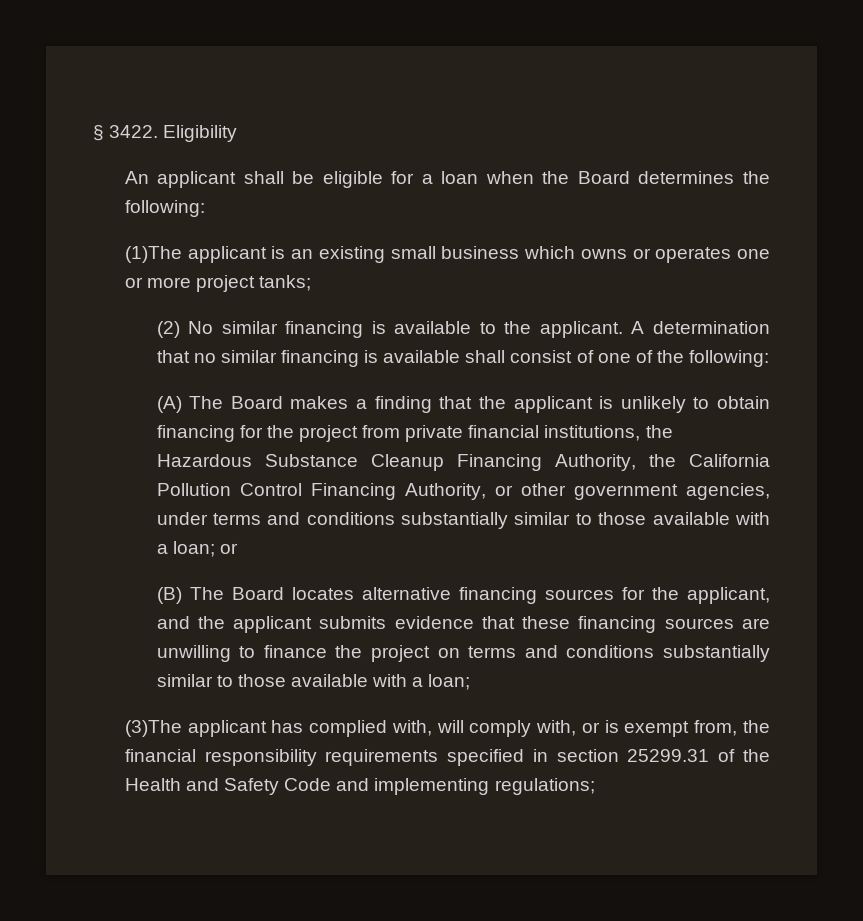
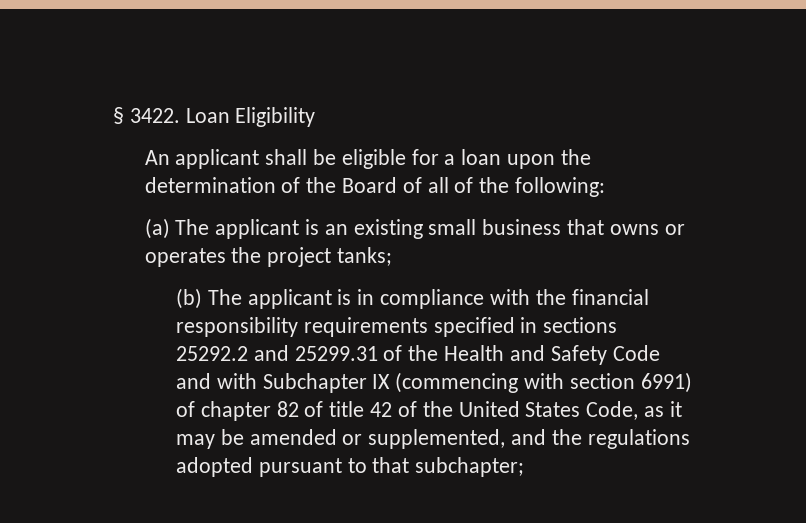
(159, 131) none -> [185,108,230,123] Loan
[485,171,770,184] [124,200,205,217] [124,246,182,263] when the Board determines the following: // (1)The -> [506,149,591,169] [144,177,605,197] [144,218,210,239] upon the determination of the Board of all of the following: // (a) The
[524,246,576,259] which -> [566,219,604,235] that
[737,249,770,259] [124,277,191,288] one or more -> [231,247,262,263] the
[156,321,770,338] [156,350,770,367] [156,396,770,413] [156,425,673,442] [156,454,770,471] [156,483,770,500] [156,512,770,529] [156,541,238,557] [156,587,770,604] [156,616,771,633] [156,645,770,662] [156,674,471,690] [124,720,738,737] (2) No similar financing is available to the applicant. A determination that no similar financing is available shall consist of one of the following: // (A) The Board makes a finding that the applicant is unlikely to obtain financing for the project from private financial institutions, the Hazardous Substance Cleanup Financing Authority, the California Pollution Control Financing Authority, or other government agencies, under terms and conditions substantially similar to those available with a loan; or // (B) The Board locates alternative financing sources for the applicant, and the applicant submits evidence that these financing sources are unwilling to finance the project on terms and conditions substantially similar to those available with a loan; // (3)The applicant has complied with, will comply with, or is exempt from, -> [176,288,530,309] (b) The applicant is in compliance with
[556,749,619,762] section -> [543,317,618,333] [176,345,289,361] sections 25292.2 and
[374,778,595,795] implementing regulations; -> [216,372,692,393] [176,401,682,421] [176,429,690,449] [176,457,525,477] with Subchapter IX (commencing with section 6991) of chapter 82 of title 42 of the United States Code, as it may be amended or supplemented, and the regulations adopted pursuant to that subchapter;

